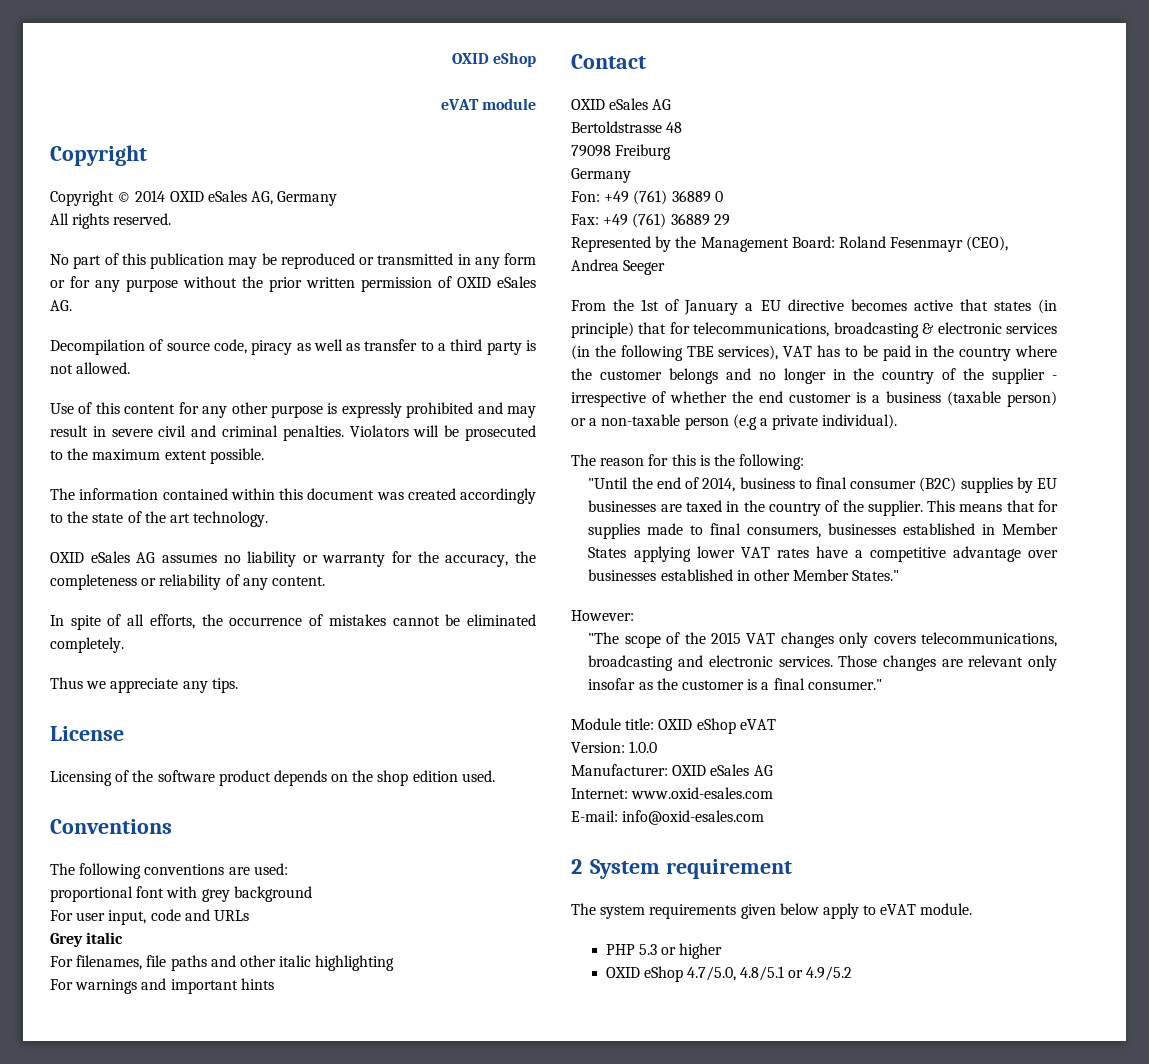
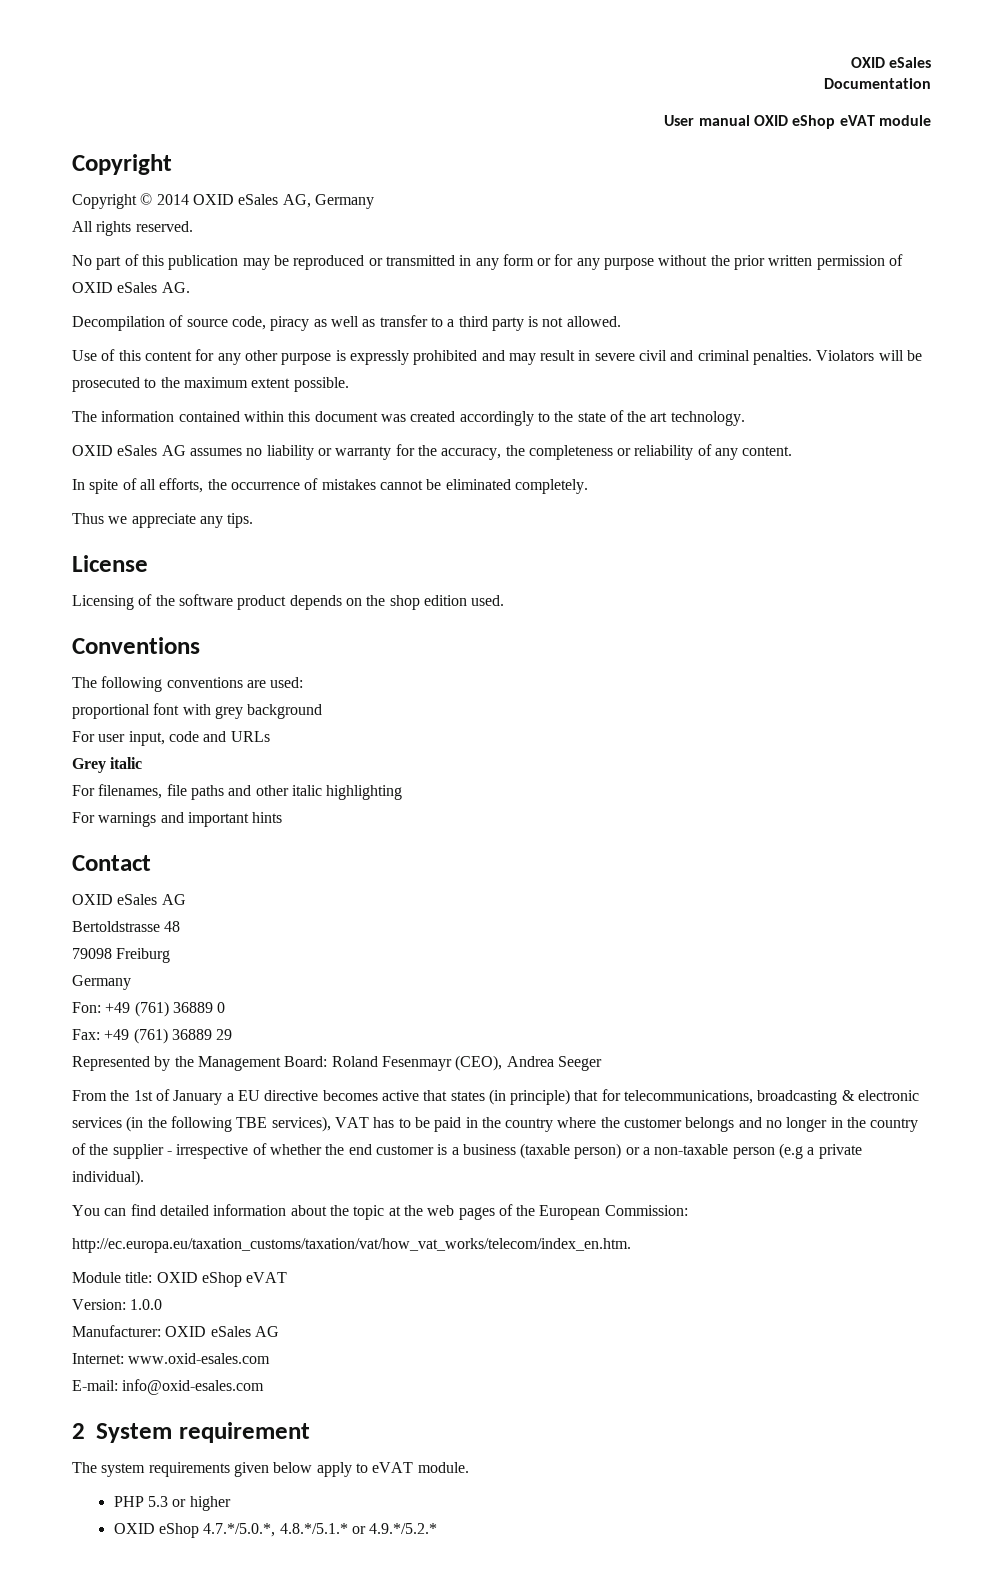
[451,52,536,67] OXID eShop // -> [850,57,932,68] [824,78,931,89] [664,115,836,129] OXID eSales // Documentation // User manual OXID eShop
[571,454,805,470] [588,477,1057,493] [588,500,1058,516] [588,523,1058,539] [588,546,1058,562] [588,569,900,581] [571,610,634,621] [588,632,1057,648] [588,655,1057,671] [588,678,882,690] The reason for this is the following: // "Until the end of 2014, business to final consumer (B2C) supplies by EU businesses are taxed in the country of the supplier. This means that for supplies made to final consumers, businesses established in Member States applying lower VAT rates have a competitive advantage over businesses established in other Member States." // However: // "The scope of the 2015 VAT changes only covers telecommunications, broadcasting and electronic services. Those changes are relevant only insofar as the customer is a final consumer." -> [72,1204,688,1220] [72,1238,631,1253] You can find detailed information about the topic at the web pages of the European Commission: // http://ec.europa.eu/taxation_customs/taxation/vat/how_vat_works/telecom/index_en.htm.
[686,966,853,981] 4.7/5.0, 4.8/5.1 or 4.9/5.2 -> [203,1523,438,1537] 4.7.*/5.0.*, 4.8.*/5.1.* or 4.9.*/5.2.*

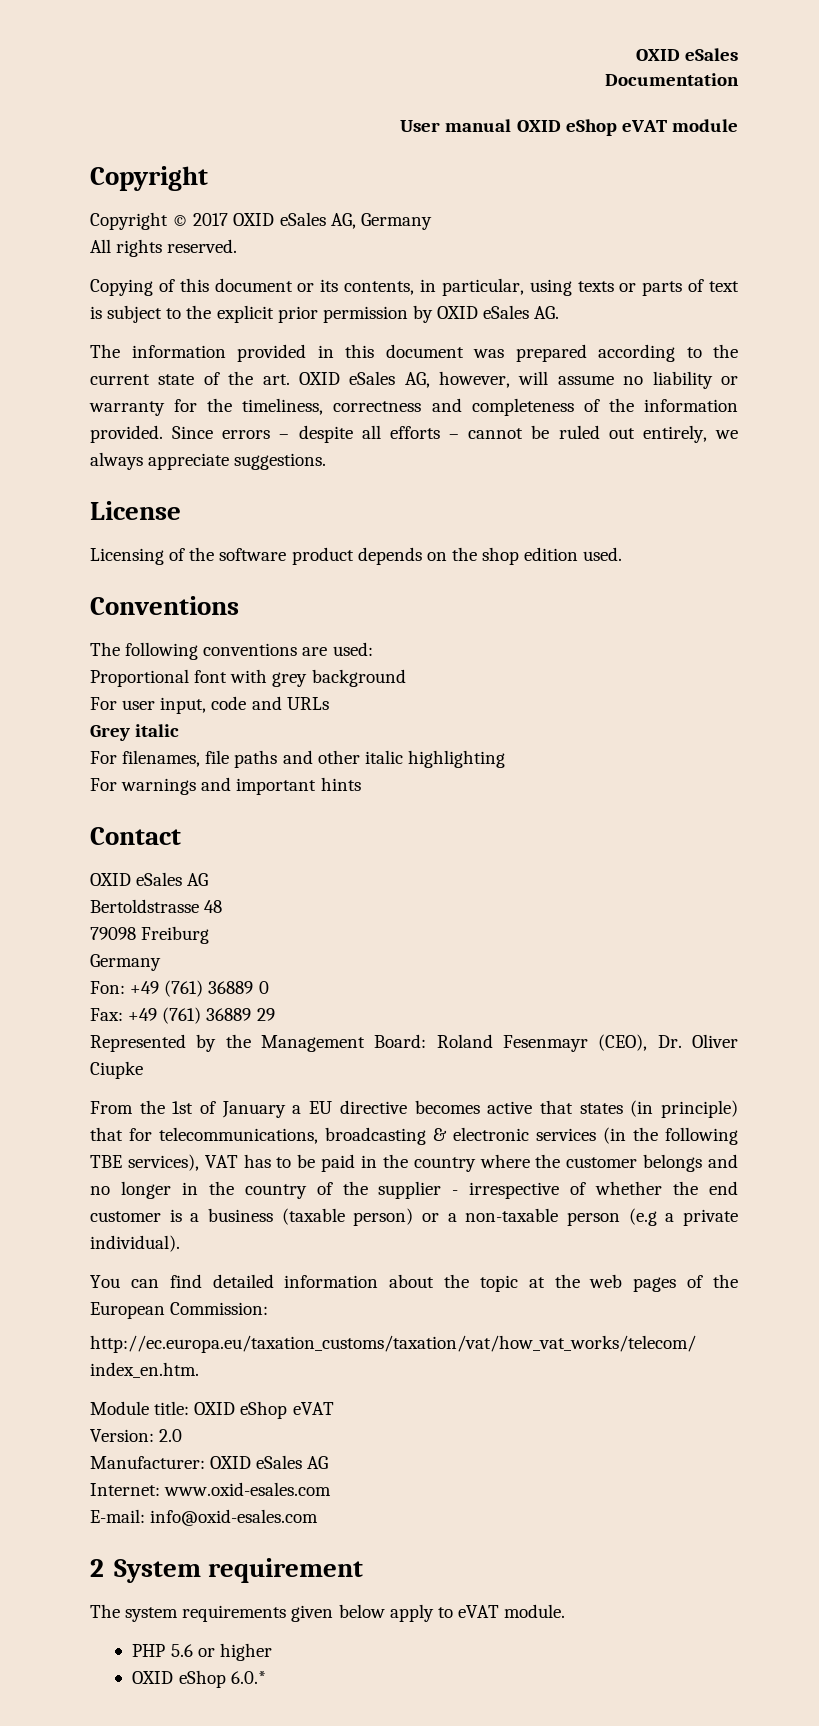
[156,194,189,205] 2014 -> [193,213,229,226] 2017
[72,254,904,270] [72,282,190,293] [72,315,621,331] [72,349,923,365] [72,377,349,392] No part of this publication may be reproduced or transmitted in any form or for any purpose without the prior written permission of OXID eSales AG. // Decompilation of source code, piracy as well as transfer to a third party is not allowed. // Use of this content for any other purpose is expressly prohibited and may result in severe civil and criminal penalties. Violators will be prosecuted to the maximum extent possible. -> [90,278,739,296] [90,305,560,323] Copying of this document or its contents, in particular, using texts or parts of text is subject to the explicit prior permission by OXID eSales AG.
[178,411,284,422] contained within -> [237,344,334,362] provided in
[410,411,574,426] created accordingly to the -> [515,344,738,362] [90,374,150,385] prepared according to the current
[650,411,745,426] [72,445,242,456] art technology. // OXID eSales AG assumes -> [262,371,614,388] art. OXID eSales AG, however, will assume
[441,444,793,460] [72,478,588,494] [72,513,254,528] accuracy, the completeness or reliability of any content. // In spite of all efforts, the occurrence of mistakes cannot be eliminated completely. // Thus we appreciate any tips. -> [242,398,739,416] [90,425,738,443] [90,452,327,470] timeliness, correctness and completeness of the information provided. Since errors – despite all efforts – cannot be ruled out entirely, we always appreciate suggestions.
[72,704,150,719] proportional -> [90,669,189,687] Proportional
[506,1056,602,1071] Andrea Seeger -> [657,1034,738,1048] [90,1061,143,1079] Dr. Oliver Ciupke
[130,1299,163,1310] 1.0.0 -> [159,1429,183,1442] 2.0
[148,1496,169,1507] 5.3 -> [170,1644,193,1657] 5.6
[203,1523,438,1537] 4.7.*/5.0.*, 4.8.*/5.1.* or 4.9.*/5.2.* -> [230,1671,266,1684] 6.0.*

